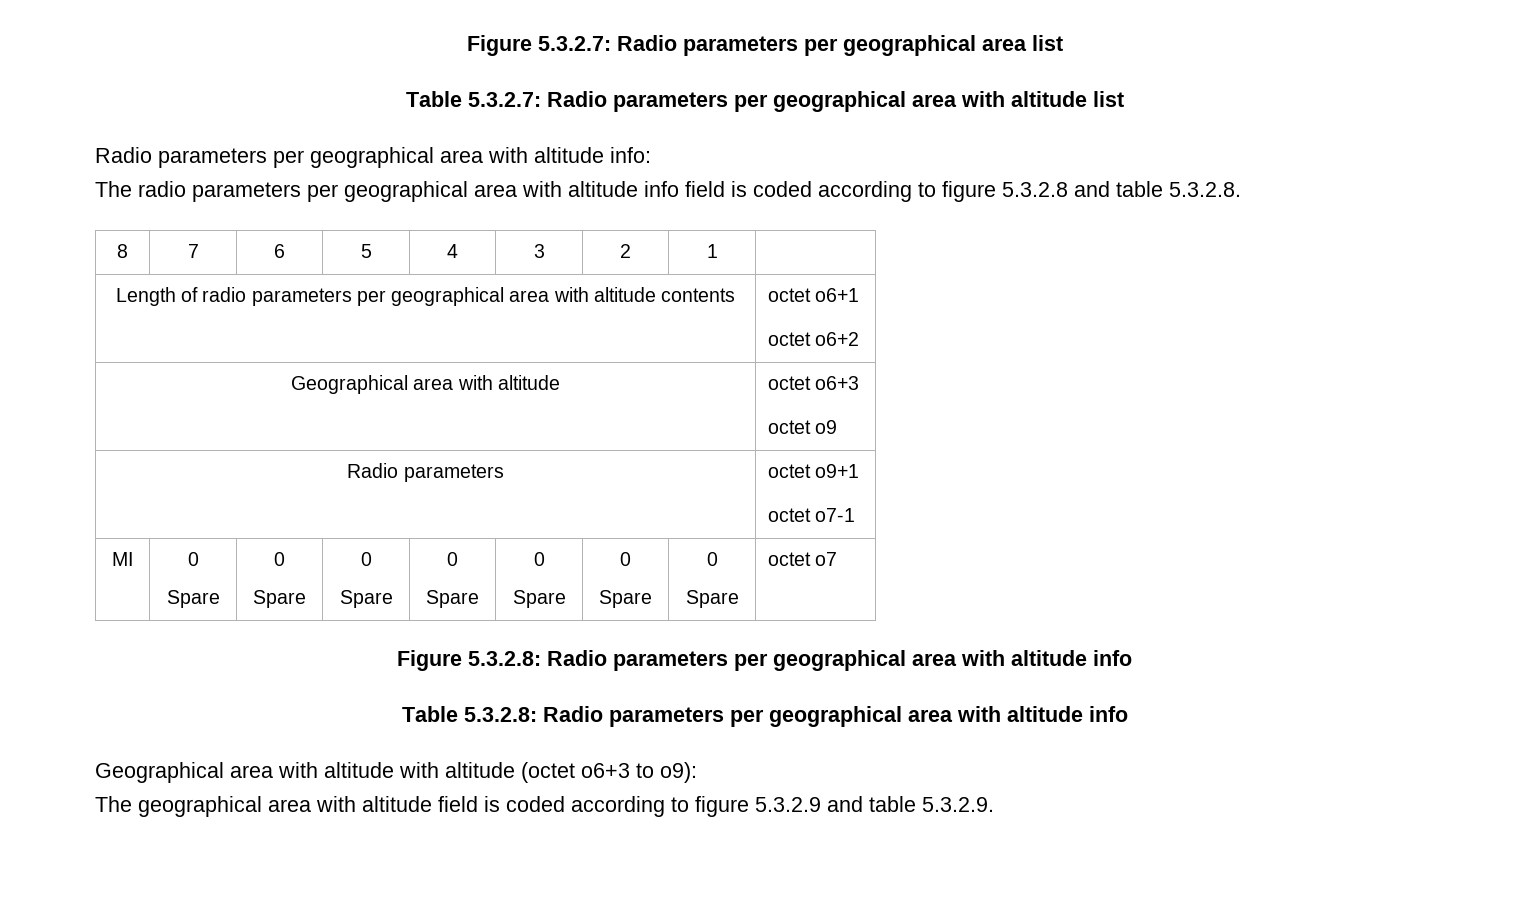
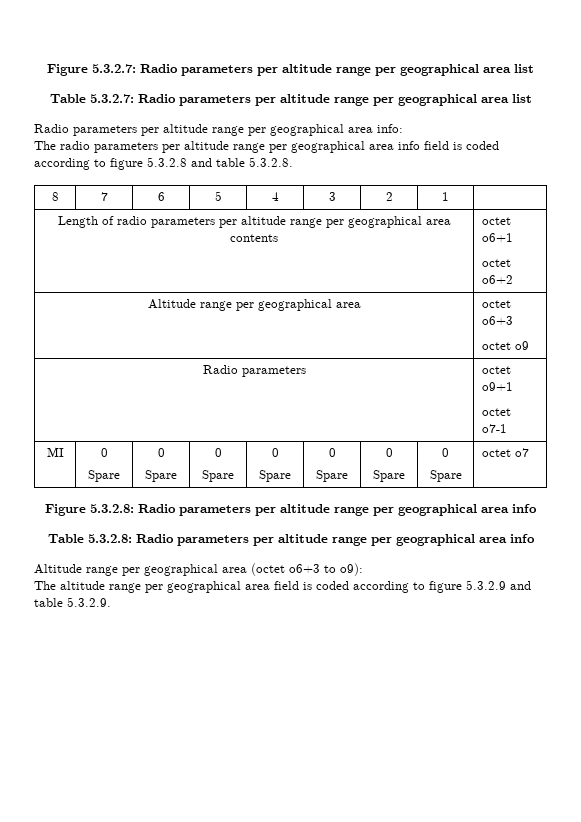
(838, 47) none -> [282,64,396,76] altitude range per
[772,91,1087,112] geographical area with altitude -> [279,94,509,106] altitude range per geographical area
[310,147,604,168] geographical area with altitude -> [163,124,373,136] altitude range per geographical area
[344,181,638,202] geographical area with altitude -> [184,141,394,153] altitude range per geographical area
[391,287,656,306] geographical area with altitude -> [240,216,451,228] altitude range per geographical area
[291,375,560,394] Geographical area with altitude -> [147,299,361,311] Altitude range per geographical area
[773,650,1087,671] geographical area with altitude -> [280,504,509,516] altitude range per geographical area
[768,706,1128,727] [95,762,515,783] geographical area with altitude info // Geographical area with altitude with altitude -> [277,534,535,546] [34,564,247,576] altitude range per geographical area info // Altitude range per geographical area
[138,796,432,817] geographical area with altitude -> [60,581,270,593] altitude range per geographical area

